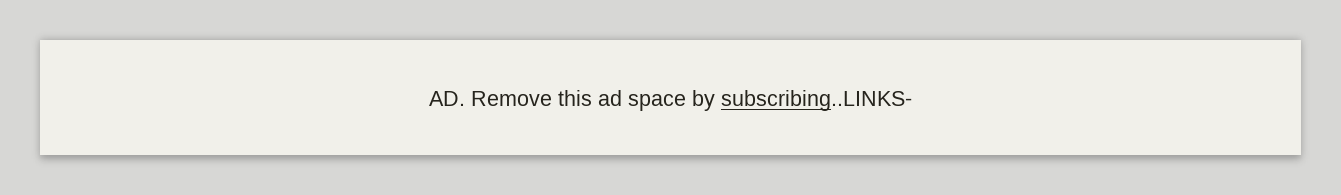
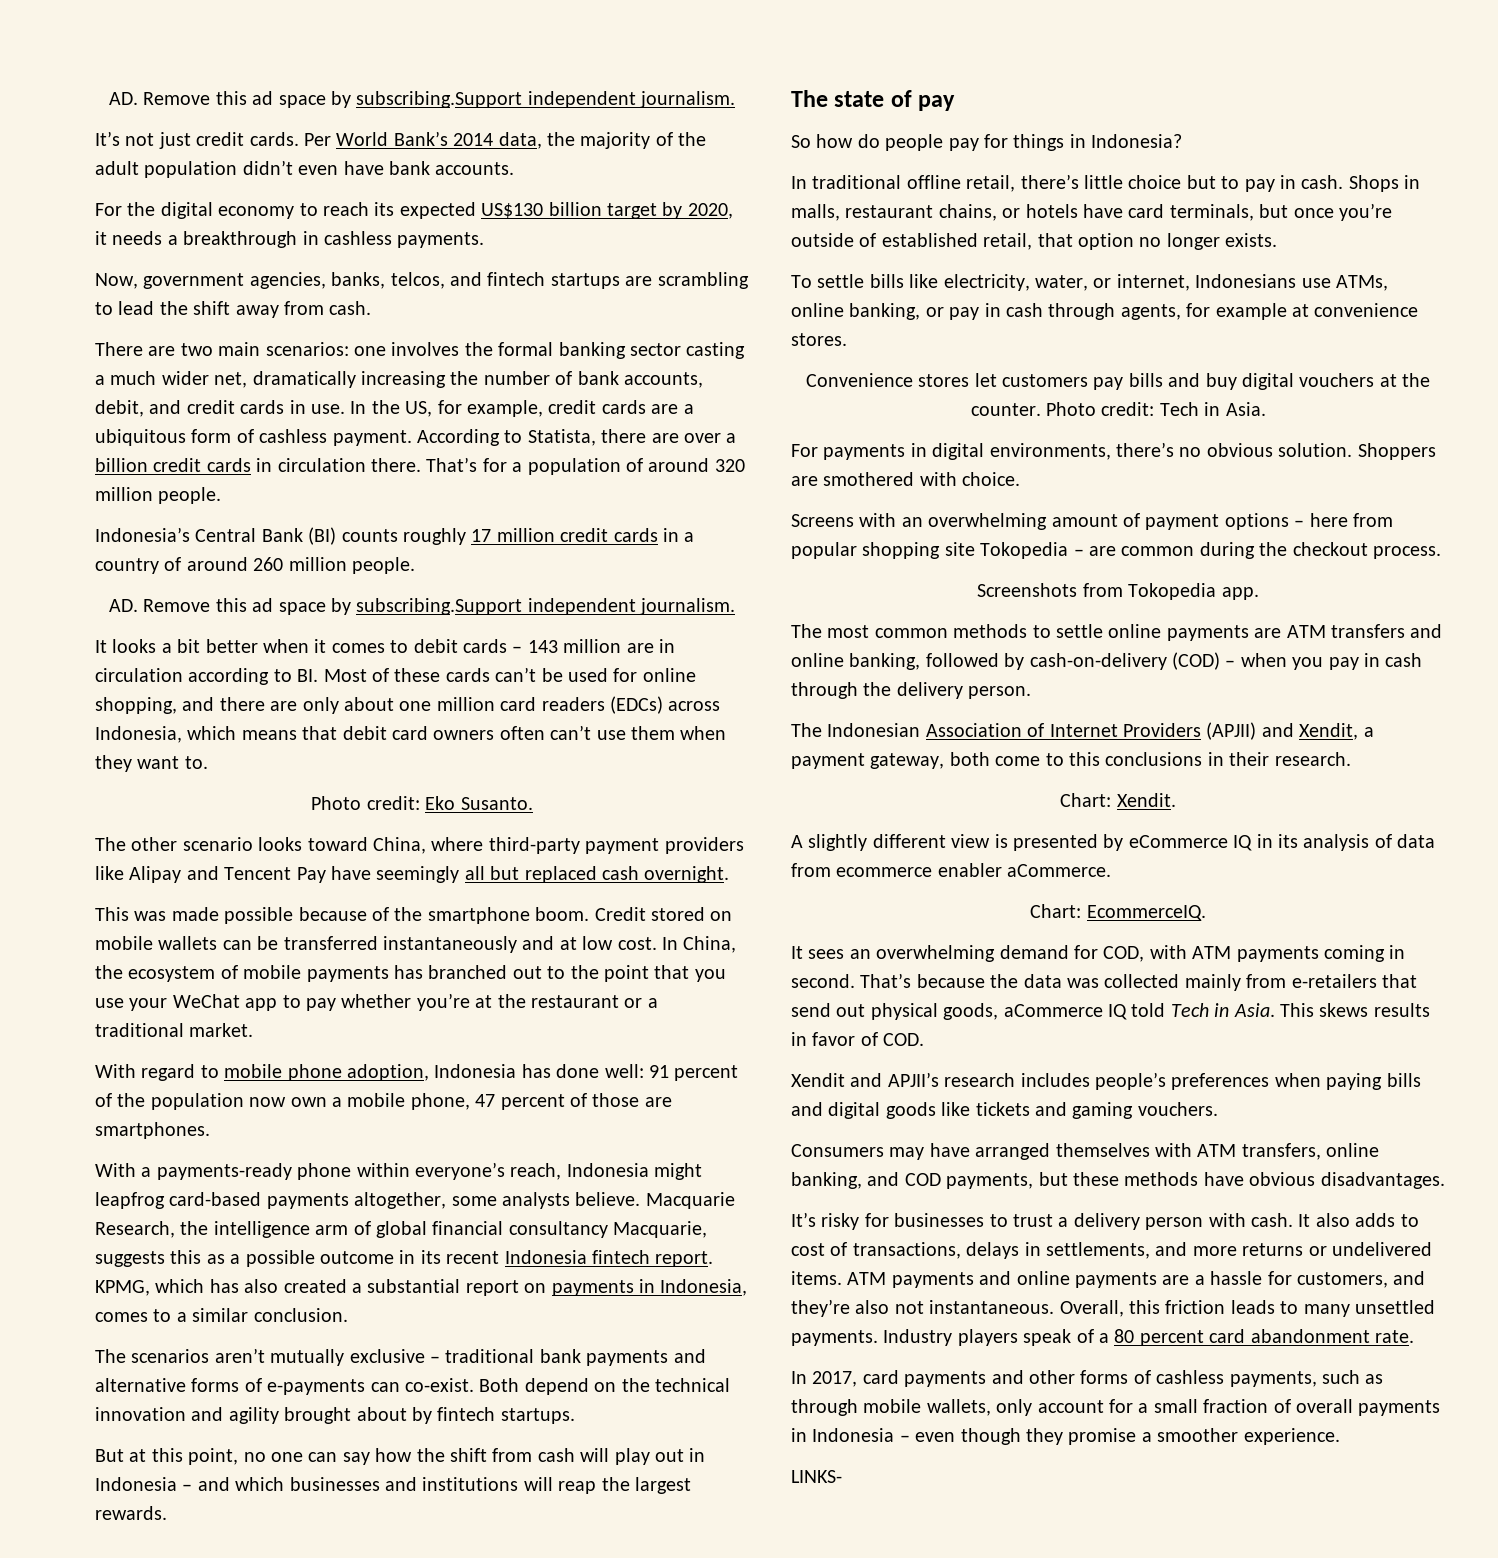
[429,90,912,111] AD. Remove this ad space by subscribing..LINKS- -> [108,91,736,108] [95,131,707,149] [95,160,515,178] [95,202,733,219] [95,231,485,248] [95,272,749,289] [95,301,372,318] [95,342,746,359] [95,371,703,388] [95,400,694,417] [95,429,737,446] [95,457,745,475] [95,487,222,504] [95,527,695,545] [95,557,415,574] [108,598,736,615] [95,639,675,653] [95,667,696,685] [95,696,721,714] [95,725,727,743] [95,755,208,772] [311,796,533,810] [95,837,744,854] [95,866,730,883] [95,907,733,924] [95,936,737,953] [95,965,726,982] [95,993,658,1011] [95,1023,254,1037] [95,1064,739,1081] [95,1093,672,1110] [95,1122,210,1139] [95,1162,703,1180] [95,1192,735,1209] [95,1221,708,1238] [95,1250,714,1267] [95,1279,748,1296] [95,1308,348,1322] [95,1348,706,1366] [95,1378,730,1395] [95,1407,575,1424] [95,1448,706,1465] [95,1477,691,1494] [95,1506,167,1520] [791,90,956,111] [791,134,1183,151] [791,174,1421,192] [791,203,1392,221] [791,233,1278,250] [791,274,1388,291] [791,303,1419,320] [791,333,847,346] [805,373,1431,390] [970,402,1266,416] [791,442,1436,460] [791,472,1021,486] [791,513,1393,530] [791,542,1441,559] [977,583,1259,600] [791,624,1443,641] [791,652,1423,670] [791,682,1032,699] [791,722,1374,740] [791,752,1351,769] [1060,793,1176,807] [791,834,1436,851] [791,863,1112,877] [1030,904,1206,921] [791,945,1406,962] [791,973,1417,991] [791,1003,1430,1020] [791,1032,925,1046] [791,1072,1421,1090] [791,1102,1218,1119] [791,1143,1380,1160] [791,1172,1445,1189] [791,1212,1419,1230] [791,1242,1432,1259] [791,1271,1426,1288] [791,1299,1435,1317] [791,1329,1414,1346] [791,1370,1384,1387] [791,1399,1441,1416] [791,1428,1340,1445] [791,1470,842,1483] AD. Remove this ad space by subscribing.Support independent journalism. // It’s not just credit cards. Per World Bank’s 2014 data, the majority of the adult population didn’t even have bank accounts. // For the digital economy to reach its expected US$130 billion target by 2020, it needs a breakthrough in cashless payments. // Now, government agencies, banks, telcos, and fintech startups are scrambling to lead the shift away from cash. // There are two main scenarios: one involves the formal banking sector casting a much wider net, dramatically increasing the number of bank accounts, debit, and credit cards in use. In the US, for example, credit cards are a ubiquitous form of cashless payment. According to Statista, there are over a billion credit cards in circulation there. That’s for a population of around 320 million people. // Indonesia’s Central Bank (BI) counts roughly 17 million credit cards in a country of around 260 million people. // AD. Remove this ad space by subscribing.Support independent journalism. // It looks a bit better when it comes to debit cards – 143 million are in circulation according to BI. Most of these cards can’t be used for online shopping, and there are only about one million card readers (EDCs) across Indonesia, which means that debit card owners often can’t use them when they want to. // Photo credit: Eko Susanto. // The other scenario looks toward China, where third-party payment providers like Alipay and Tencent Pay have seemingly all but replaced cash overnight. // This was made possible because of the smartphone boom. Credit stored on mobile wallets can be transferred instantaneously and at low cost. In China, the ecosystem of mobile payments has branched out to the point that you use your WeChat app to pay whether you’re at the restaurant or a traditional market. // With regard to mobile phone adoption, Indonesia has done well: 91 percent of the population now own a mobile phone, 47 percent of those are smartphones. // With a payments-ready phone within everyone’s reach, Indonesia might leapfrog card-based payments altogether, some analysts believe. Macquarie Research, the intelligence arm of global financial consultancy Macquarie, suggests this as a possible outcome in its recent Indonesia fintech report. KPMG, which has also created a substantial report on payments in Indonesia, comes to a similar conclusion. // The scenarios aren’t mutually exclusive – traditional bank payments and alternative forms of e-payments can co-exist. Both depend on the technical innovation and agility brought about by fintech startups. // But at this point, no one can say how the shift from cash will play out in Indonesia – and which businesses and institutions will reap the largest rewards. // The state of pay // So how do people pay for things in Indonesia? // In traditional offline retail, there’s little choice but to pay in cash. Shops in malls, restaurant chains, or hotels have card terminals, but once you’re outside of established retail, that option no longer exists. // To settle bills like electricity, water, or internet, Indonesians use ATMs, online banking, or pay in cash through agents, for example at convenience stores. // Convenience stores let customers pay bills and buy digital vouchers at the counter. Photo credit: Tech in Asia. // For payments in digital environments, there’s no obvious solution. Shoppers are smothered with choice. // Screens with an overwhelming amount of payment options – here from popular shopping site Tokopedia – are common during the checkout process. // Screenshots from Tokopedia app. // The most common methods to settle online payments are ATM transfers and online banking, followed by cash-on-delivery (COD) – when you pay in cash through the delivery person. // The Indonesian Association of Internet Providers (APJII) and Xendit, a payment gateway, both come to this conclusions in their research. // Chart: Xendit. // A slightly different view is presented by eCommerce IQ in its analysis of data from ecommerce enabler aCommerce. // Chart: EcommerceIQ. // It sees an overwhelming demand for COD, with ATM payments coming in second. That’s because the data was collected mainly from e-retailers that send out physical goods, aCommerce IQ told Tech in Asia. This skews results in favor of COD. // Xendit and APJII’s research includes people’s preferences when paying bills and digital goods like tickets and gaming vouchers. // Consumers may have arranged themselves with ATM transfers, online banking, and COD payments, but these methods have obvious disadvantages. // It’s risky for businesses to trust a delivery person with cash. It also adds to cost of transactions, delays in settlements, and more returns or undelivered items. ATM payments and online payments are a hassle for customers, and they’re also not instantaneous. Overall, this friction leads to many unsettled payments. Industry players speak of a 80 percent card abandonment rate. // In 2017, card payments and other forms of cashless payments, such as through mobile wallets, only account for a small fraction of overall payments in Indonesia – even though they promise a smoother experience. // LINKS-

